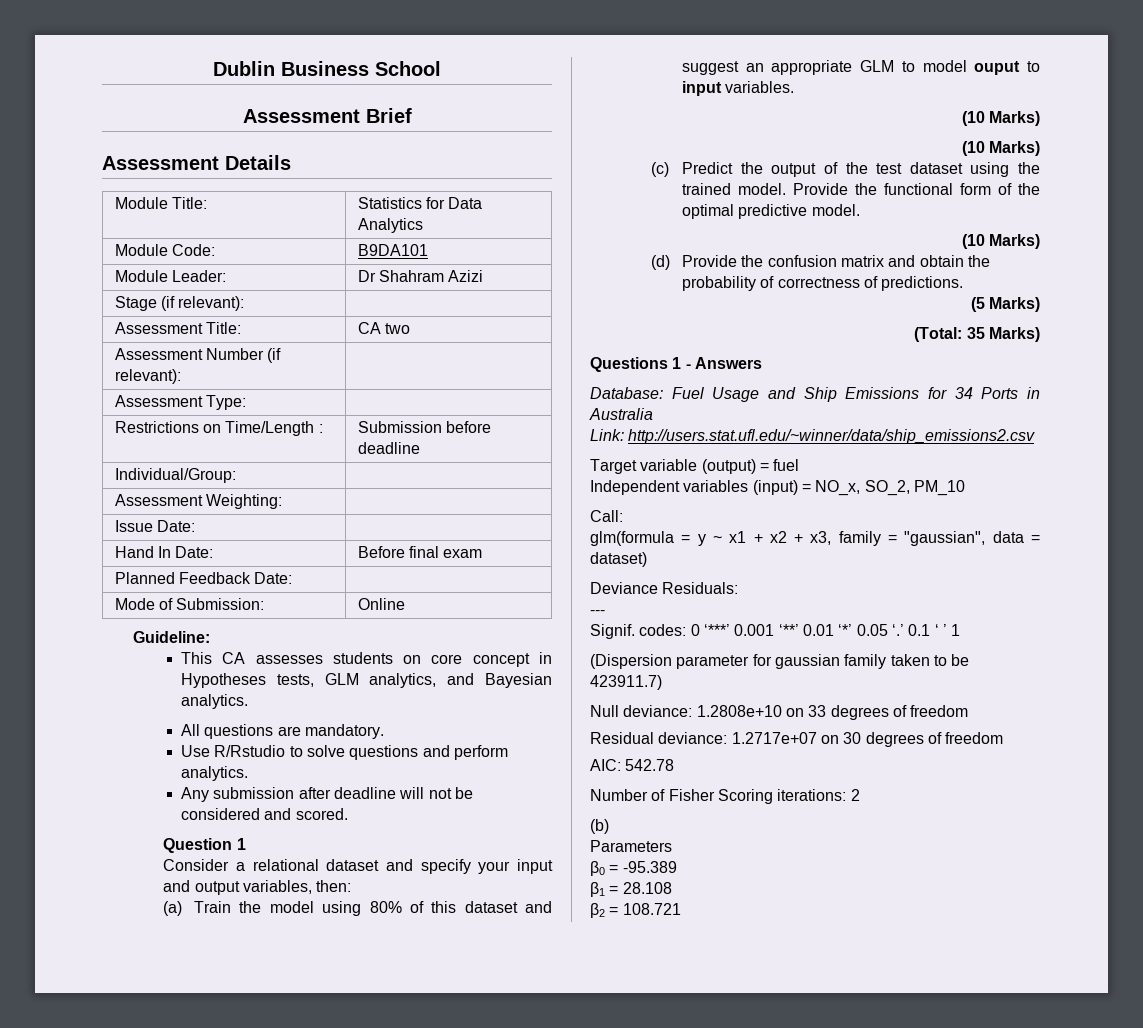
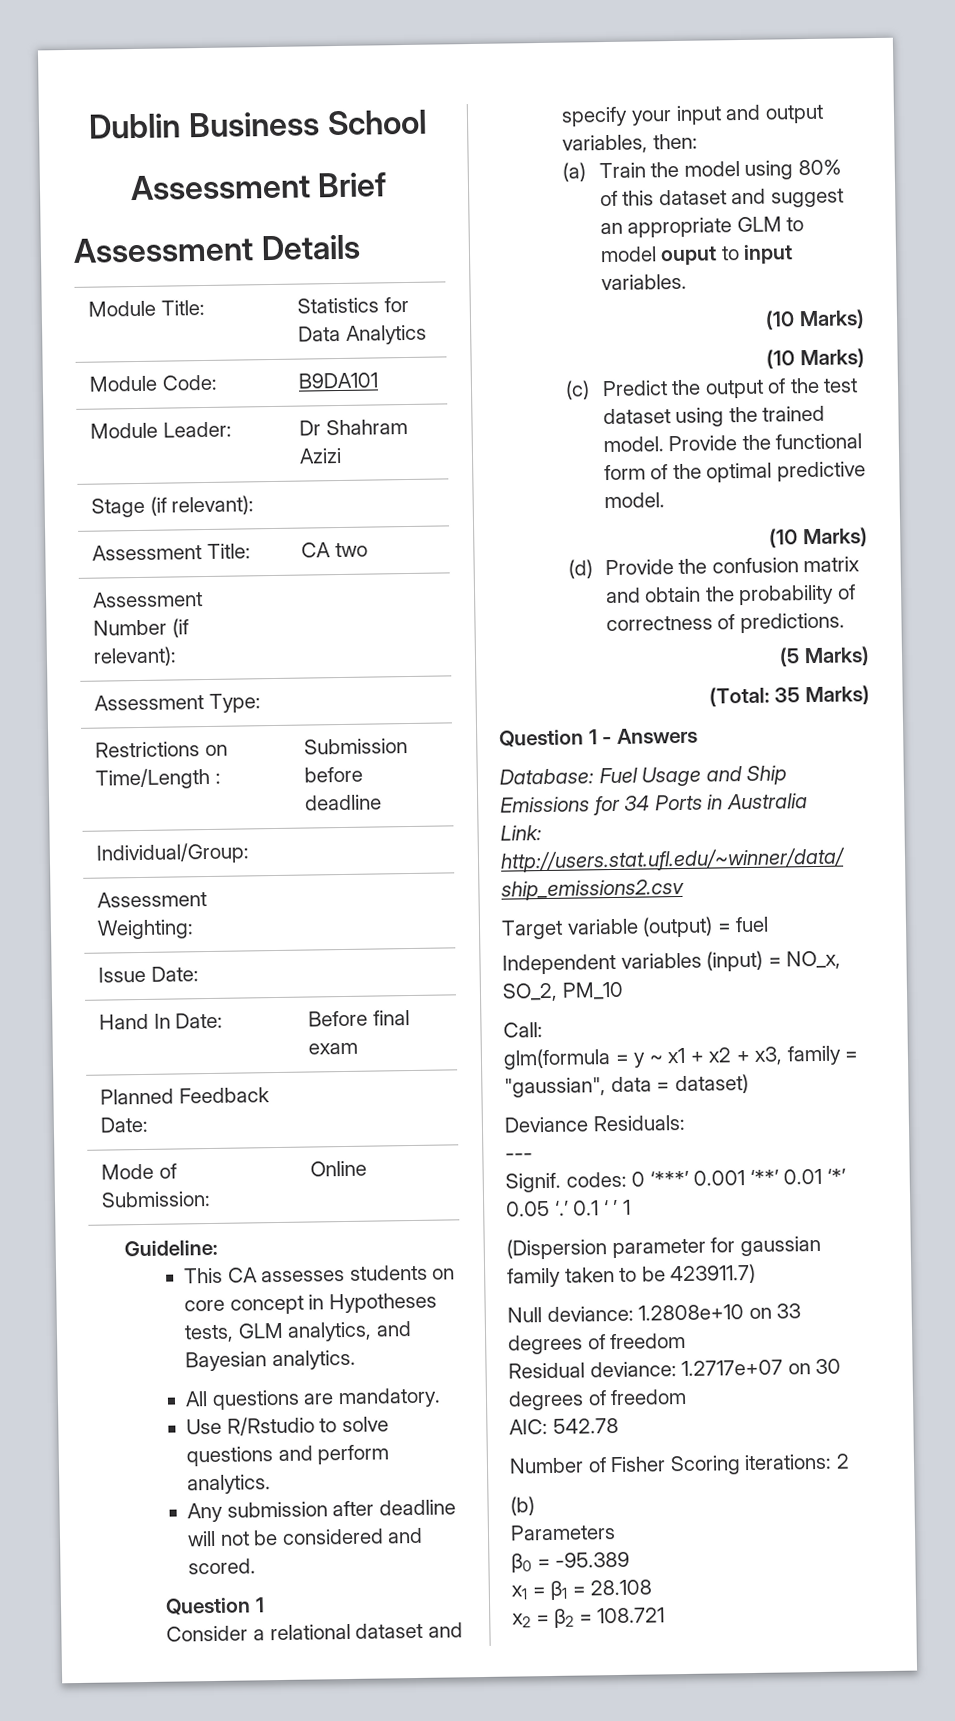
[590,357,668,372] Questions -> [499,729,584,748] Question
(677, 867) none -> [511,1585,546,1600] x1 =
(672, 888) none -> [512,1613,550,1628] x2 =

